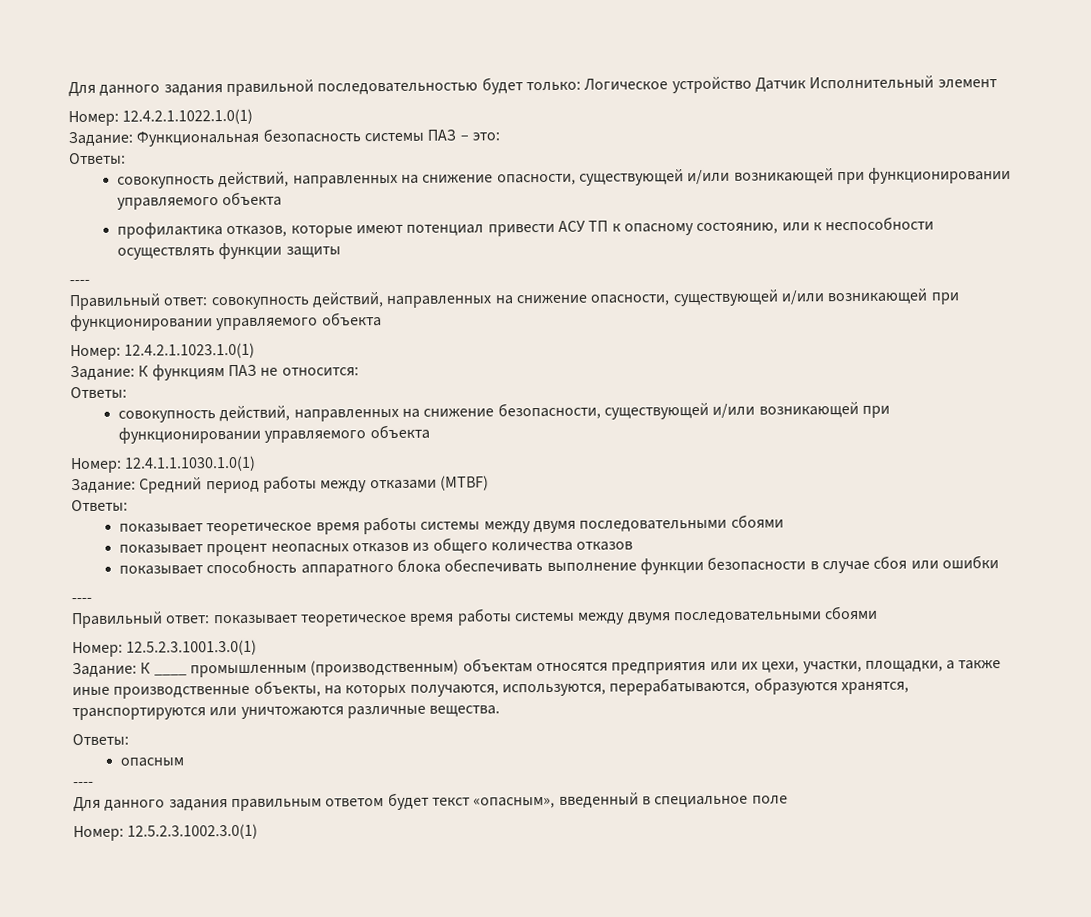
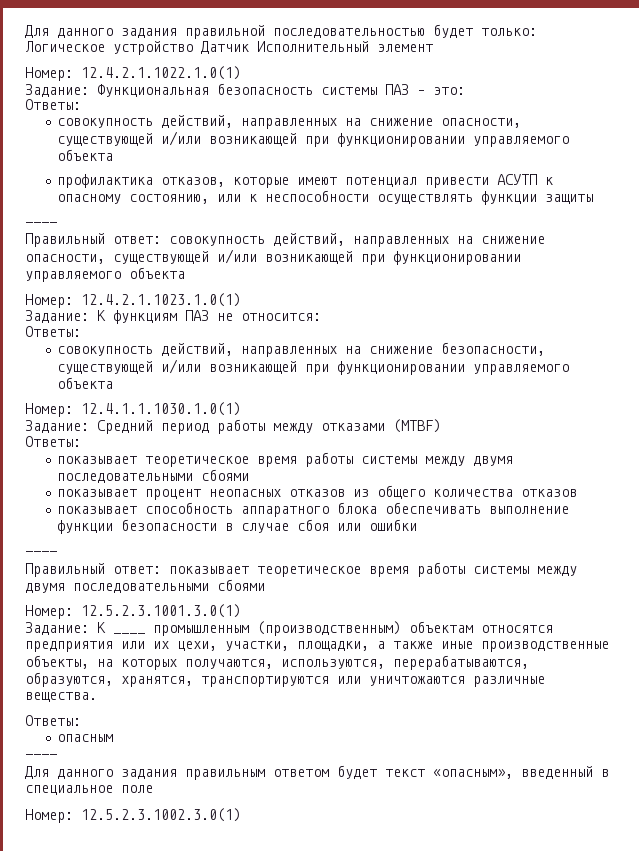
[557,220,609,233] АСУ ТП -> [496,174,537,185] АСУТП
[753,677,838,695] образуются -> [25,672,113,687] образуются,

